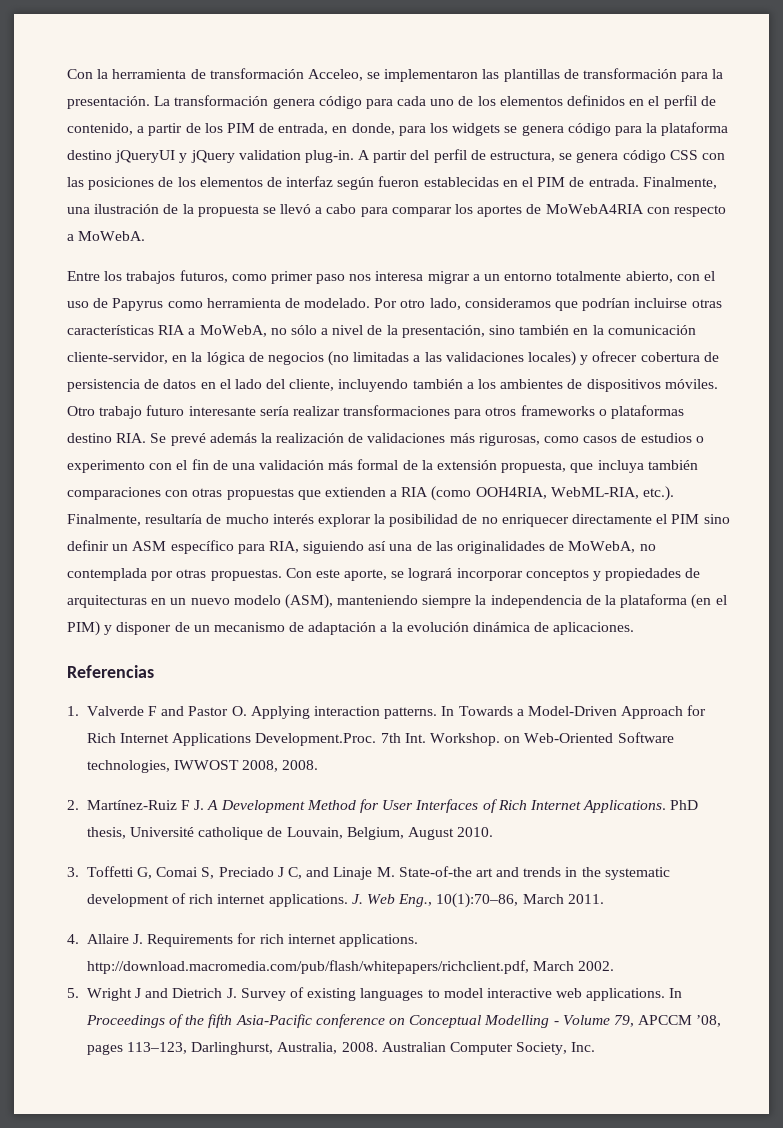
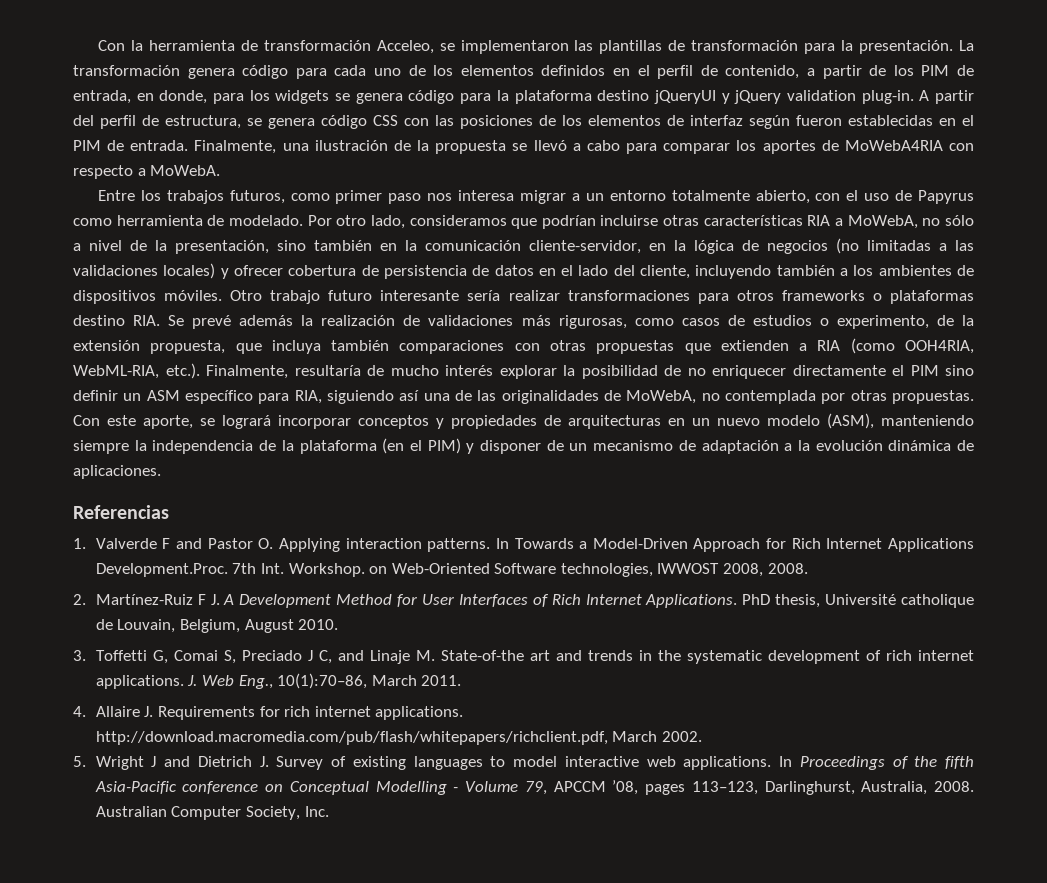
[67,459,399,473] experimento con el fin de una validación más formal -> [836,315,929,329] experimento,

